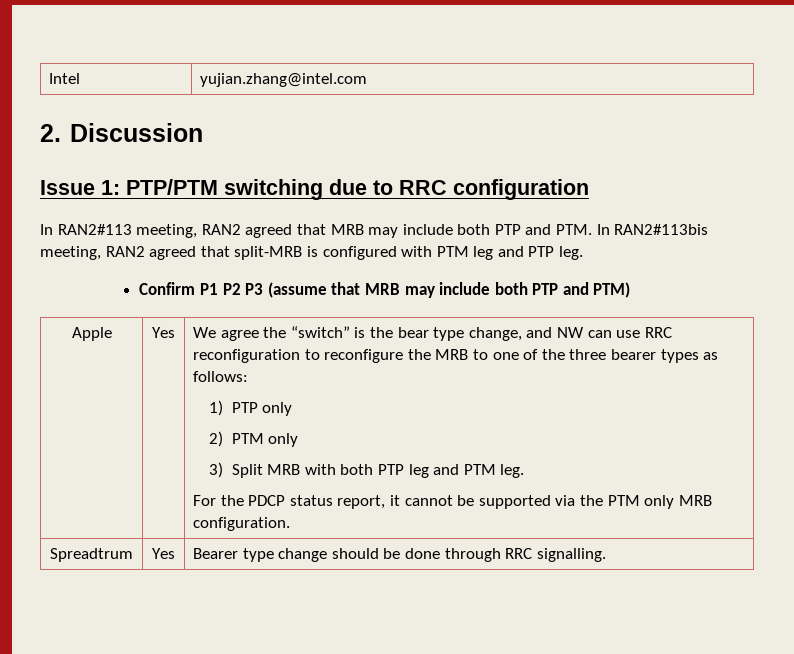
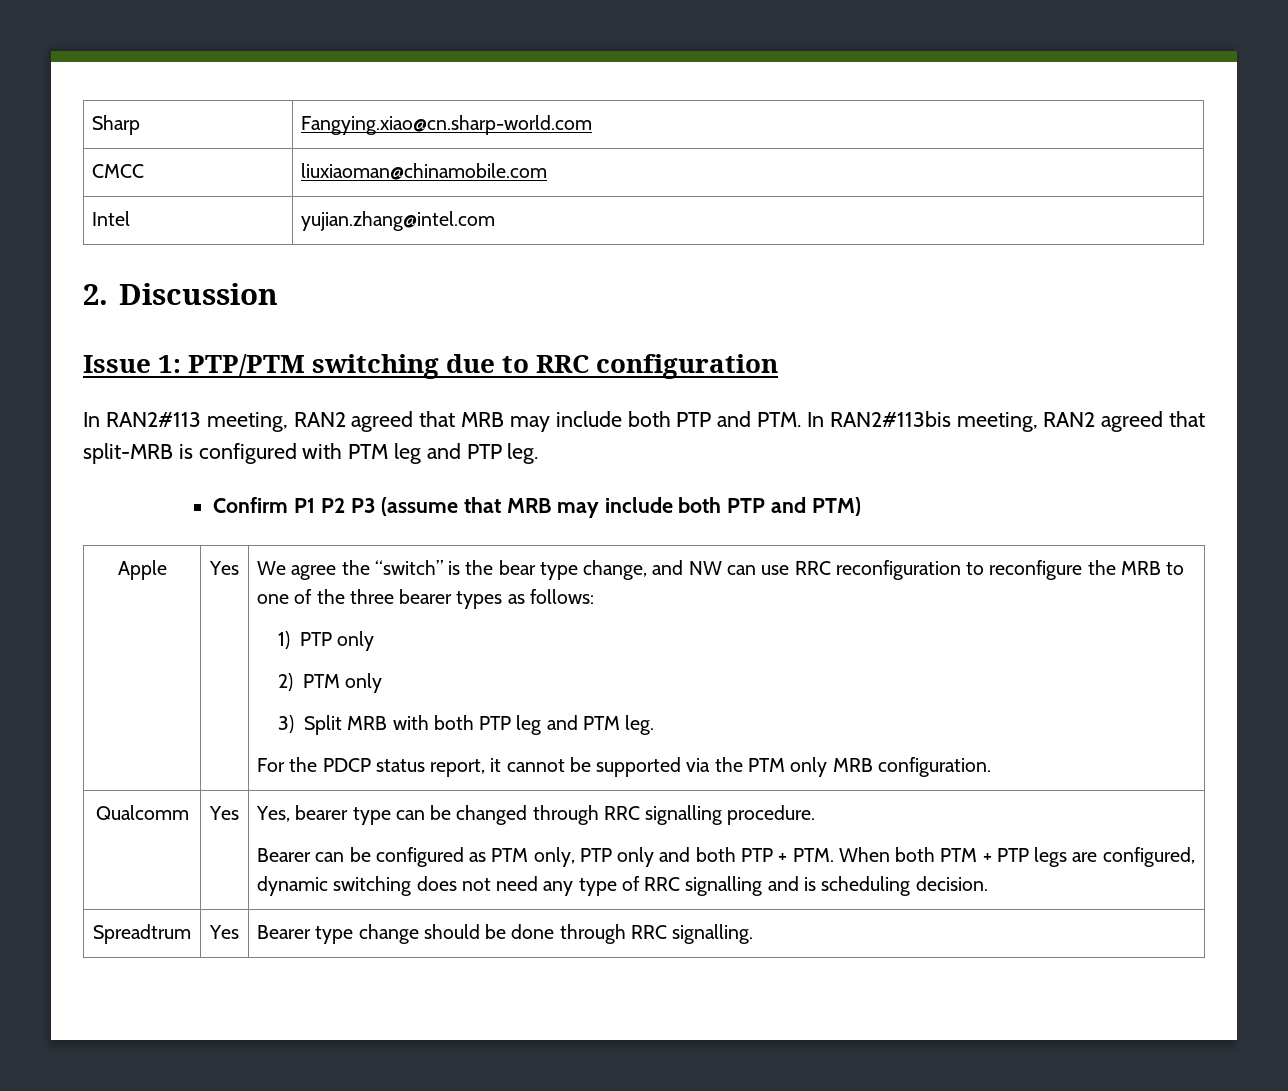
(49, 78) none -> [92,115,141,135] [301,115,593,135] [92,164,145,178] [301,163,548,180] Sharp | Fangying.xiao@cn.sharp-world.com // CMCC | liuxiaoman@chinamobile.com //
(291, 524) none -> [95,805,189,820] [209,806,239,820] [256,805,816,825] [257,847,1195,867] [257,876,988,896] // Qualcomm | Yes | Yes, bearer type can be changed through RRC signalling procedure. // Bearer can be configured as PTM only, PTP only and both PTP + PTM. When both PTM + PTP legs are configured, dynamic switching does not need any type of RRC signalling and is scheduling decision.

